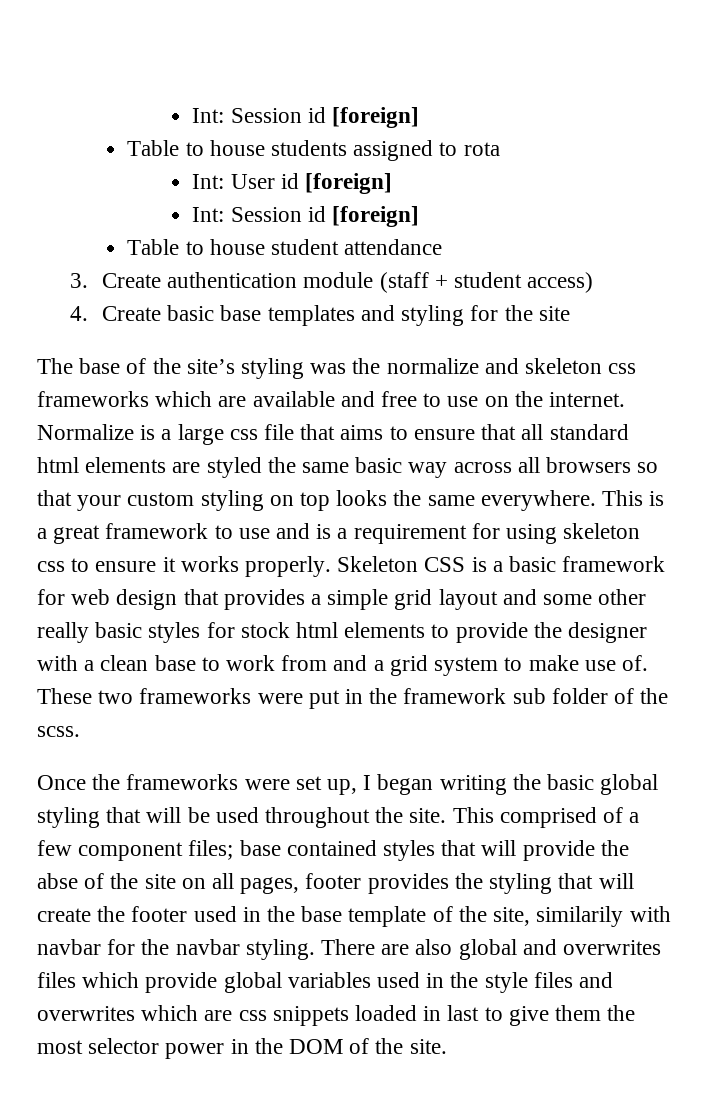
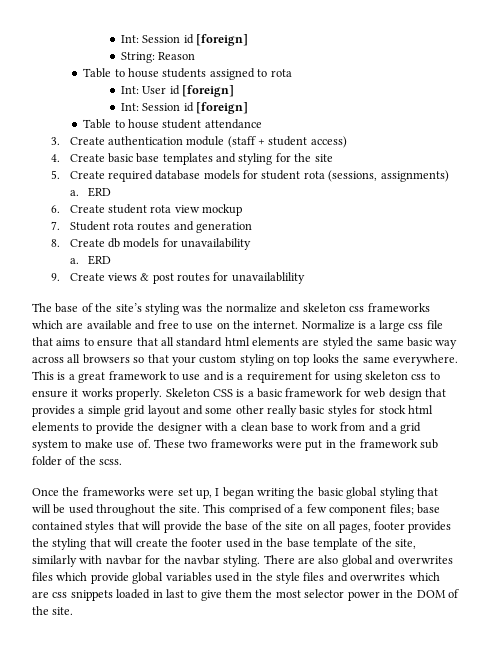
[192,107,420,128] Int: Session id [foreign] -> [120,34,248,46] [120,52,196,63] Int: Session id [foreign] // String: Reason
(570, 313) none -> [50,170,449,182] [69,187,112,197] [50,204,243,216] [50,221,253,233] [50,238,252,250] [69,255,112,265] [50,272,305,284] // 5. Create required database models for student rota (sessions, assignments) // a. ERD // 6. Create student rota view mockup // 7. Student rota routes and generation // 8. Create db models for unavailability // a. ERD // 9. Create views & post routes for unavailablility
[37,873,78,889] abse -> [225,521,249,531] base
[536,906,624,927] similarily -> [32,555,77,567] similarly

